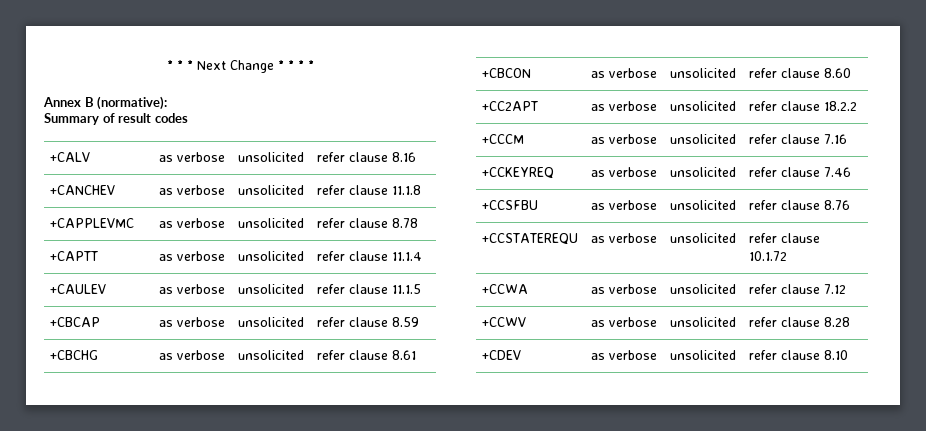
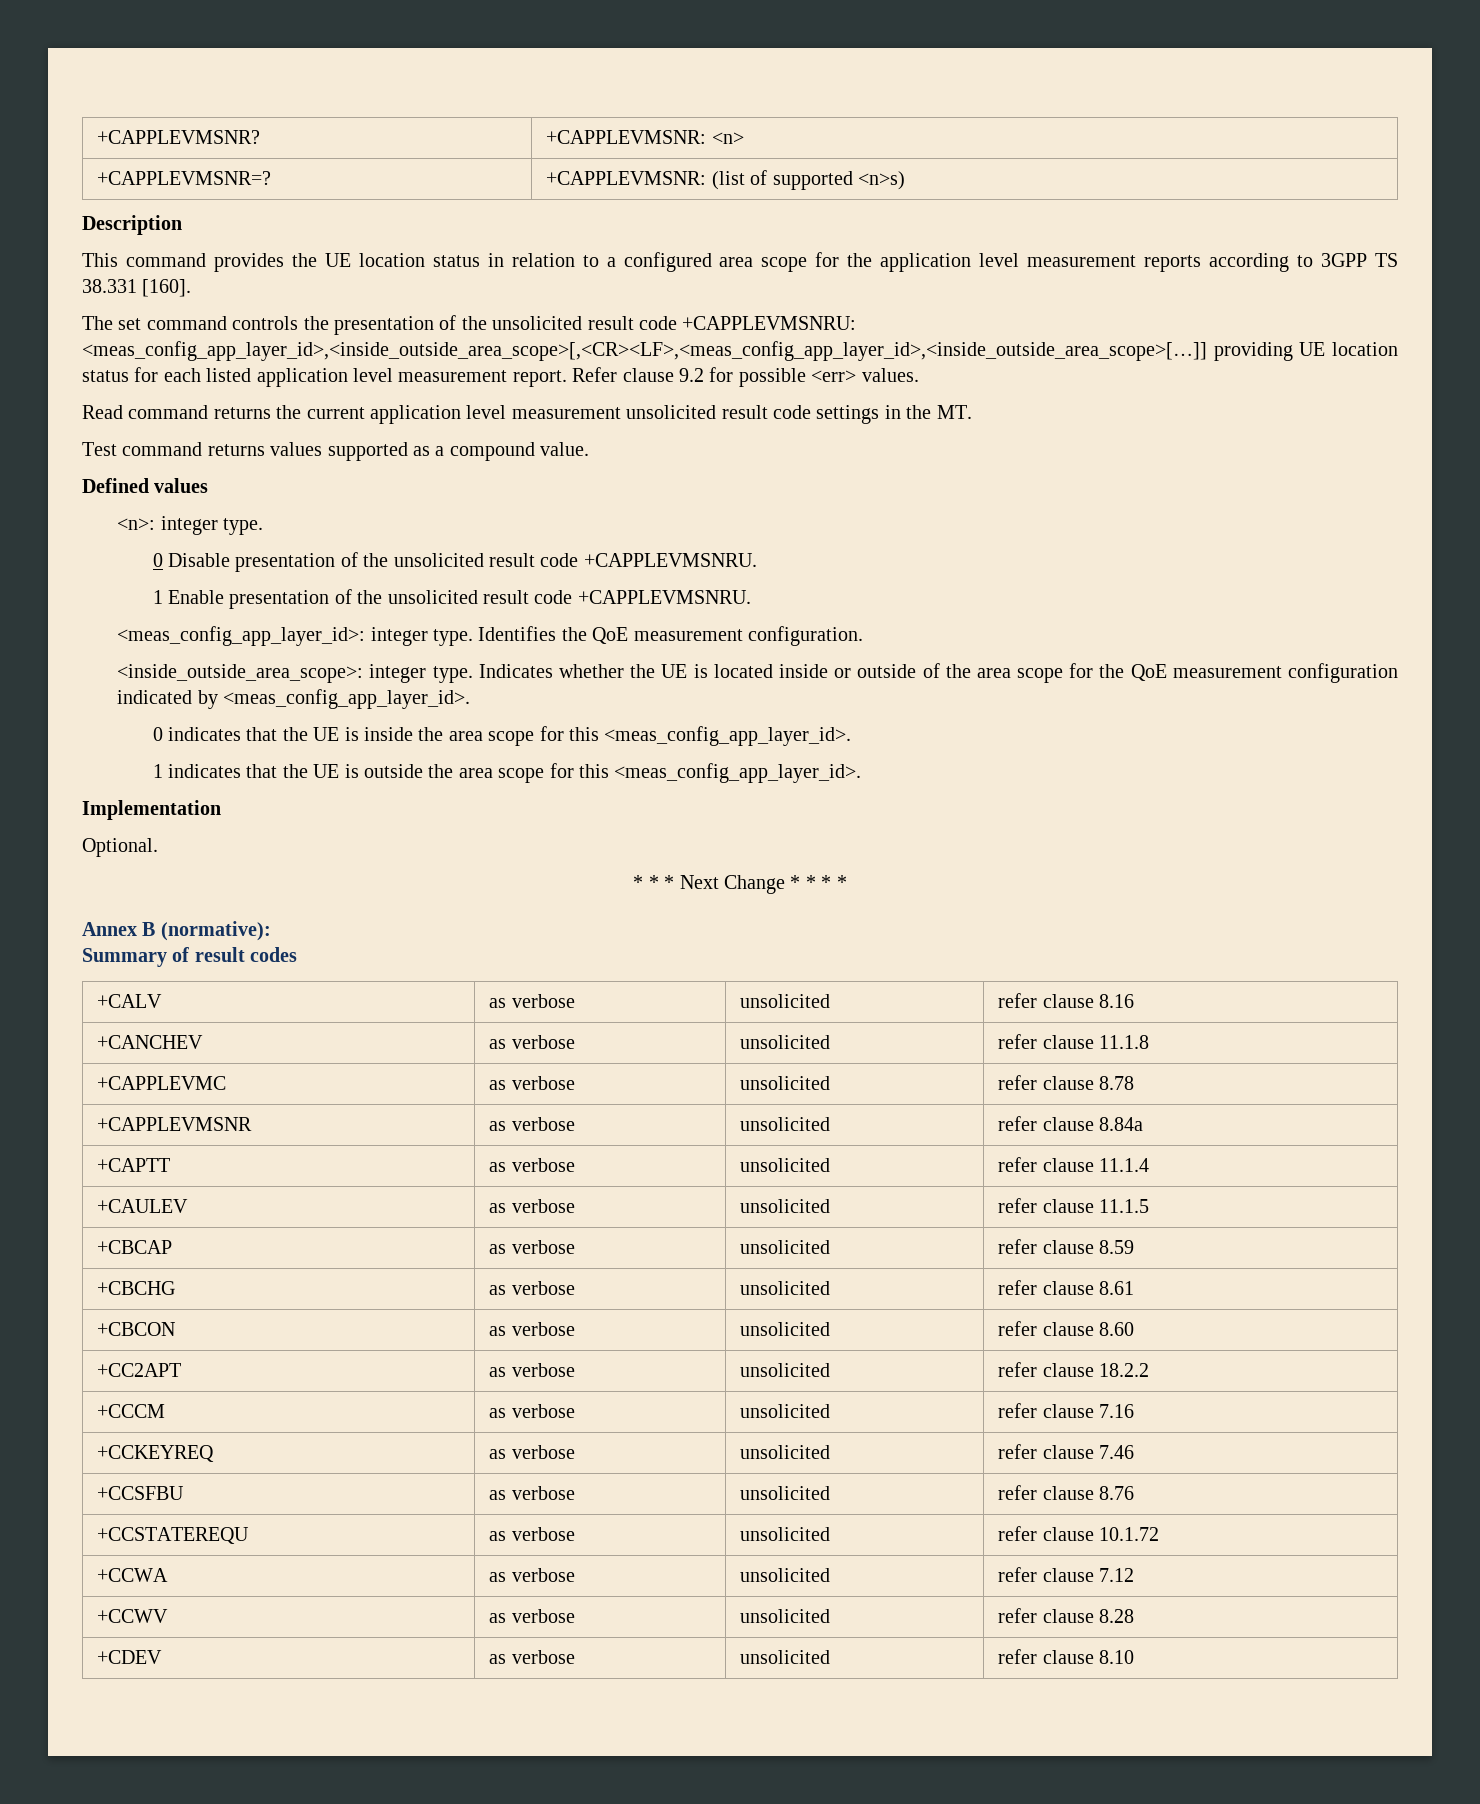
(166, 65) none -> [97,130,261,144] [546,130,744,144] [97,171,272,185] [546,170,905,190] [82,215,182,235] [82,252,1398,272] [82,279,192,297] [82,315,857,335] [82,341,1399,361] [82,367,919,387] [82,405,972,424] [82,442,590,461] [82,478,209,493] [117,516,264,535] [152,552,757,572] [152,589,751,609] [117,626,864,646] [117,663,1399,683] [117,689,471,709] [152,726,852,746] [152,763,862,783] [82,800,221,820] [82,838,158,857] +CAPPLEVMSNR? | +CAPPLEVMSNR: <n> // +CAPPLEVMSNR=? | +CAPPLEVMSNR: (list of supported <n>s) // Description // This command provides the UE location status in relation to a configured area scope for the application level measurement reports according to 3GPP TS 38.331 [160]. // The set command controls the presentation of the unsolicited result code +CAPPLEVMSNRU: <meas_config_app_layer_id>,<inside_outside_area_scope>[,<CR><LF>,<meas_config_app_layer_id>,<inside_outside_area_scope>[…]] providing UE location status for each listed application level measurement report. Refer clause 9.2 for possible <err> values. // Read command returns the current application level measurement unsolicited result code settings in the MT. // Test command returns values supported as a compound value. // Defined values // <n>: integer type. // 0 Disable presentation of the unsolicited result code +CAPPLEVMSNRU. // 1 Enable presentation of the unsolicited result code +CAPPLEVMSNRU. // <meas_config_app_layer_id>: integer type. Identifies the QoE measurement configuration. // <inside_outside_area_scope>: integer type. Indicates whether the UE is located inside or outside of the area scope for the QoE measurement configuration indicated by <meas_config_app_layer_id>. // 0 indicates that the UE is inside the area scope for this <meas_config_app_layer_id>. // 1 indicates that the UE is outside the area scope for this <meas_config_app_layer_id>. // Implementation // Optional. //
(419, 223) none -> [97,1117,253,1131] [489,1117,575,1131] [740,1117,831,1131] [998,1116,1144,1131] // +CAPPLEVMSNR | as verbose | unsolicited | refer clause 8.84a

